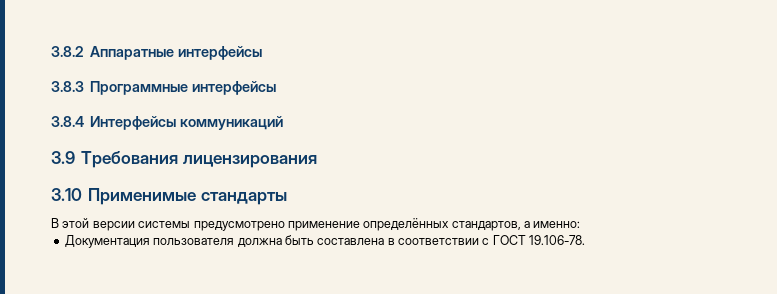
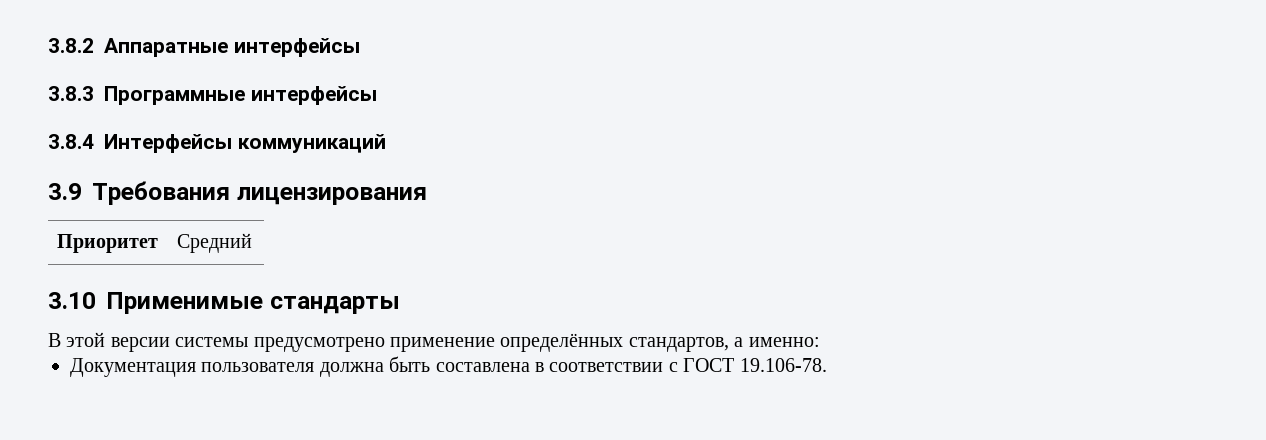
(317, 161) none -> [57,234,159,253] [177,233,253,253] // Приоритет | Средний

